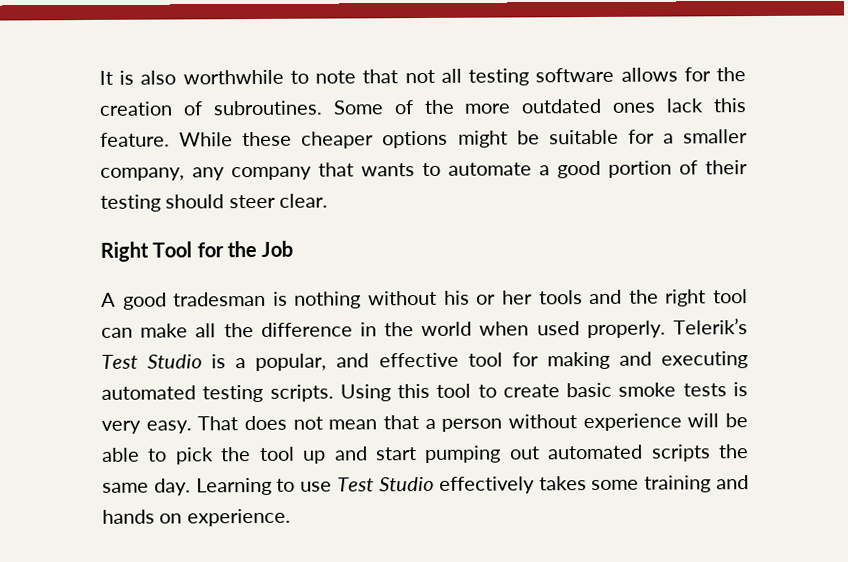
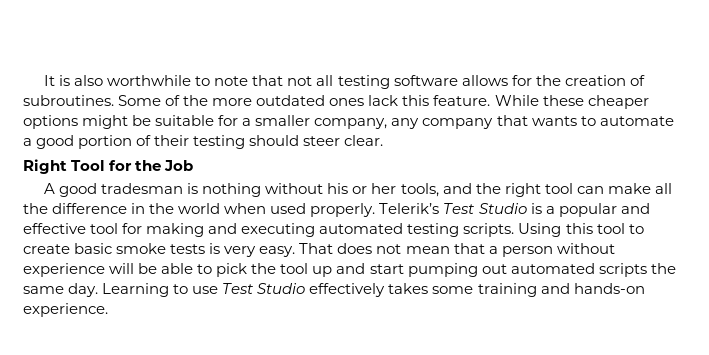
[538,290,583,305] tools -> [400,183,439,197] tools,
[255,353,328,372] popular, -> [558,203,617,217] popular
[102,509,183,524] hands on -> [573,283,645,294] hands-on

